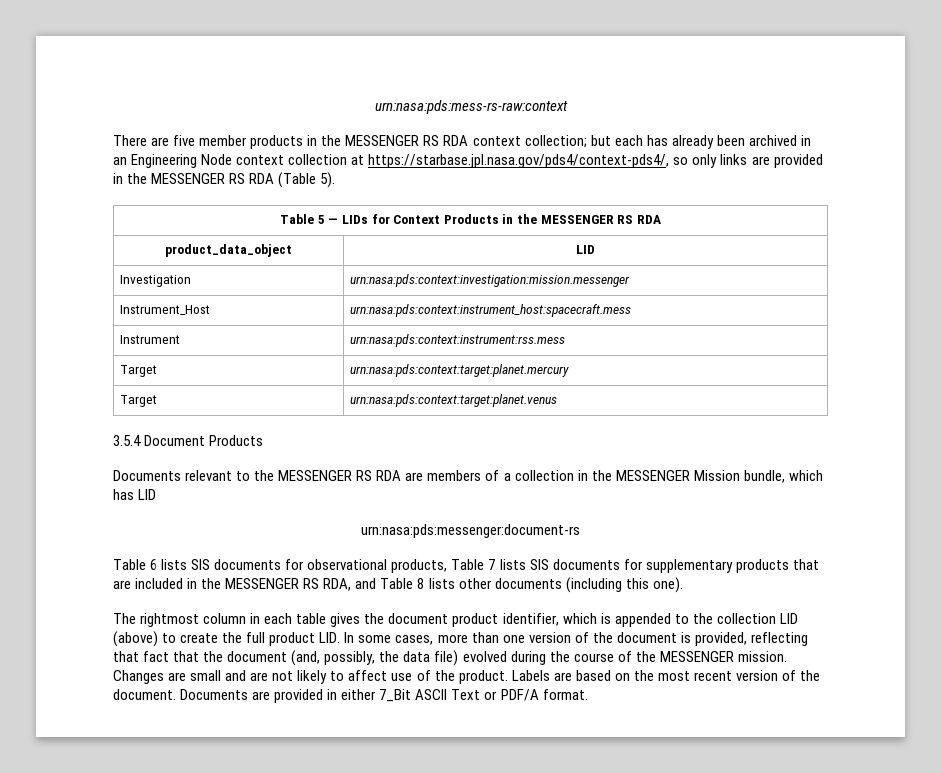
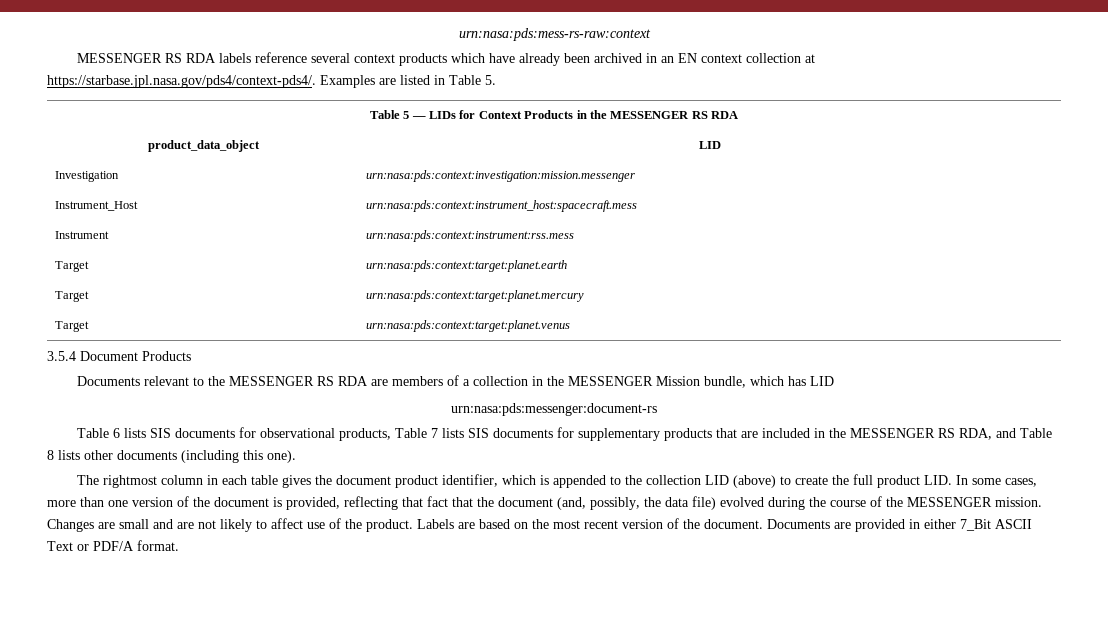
[113,135,668,149] There are five member products in the MESSENGER RS RDA context collection; but each has -> [76,52,515,66] MESSENGER RS RDA labels reference several context products which have
[131,154,233,168] Engineering Node -> [677,53,697,63] EN
[368,154,823,168] [113,172,336,188] https://starbase.jpl.nasa.gov/pds4/context-pds4/, so only links are provided in the MESSENGER RS RDA (Table 5). -> [47,75,496,88] https://starbase.jpl.nasa.gov/pds4/context-pds4/. Examples are listed in Table 5.
(565, 340) none -> [54,261,89,272] [365,260,567,272] // Target | urn:nasa:pds:context:target:planet.earth

